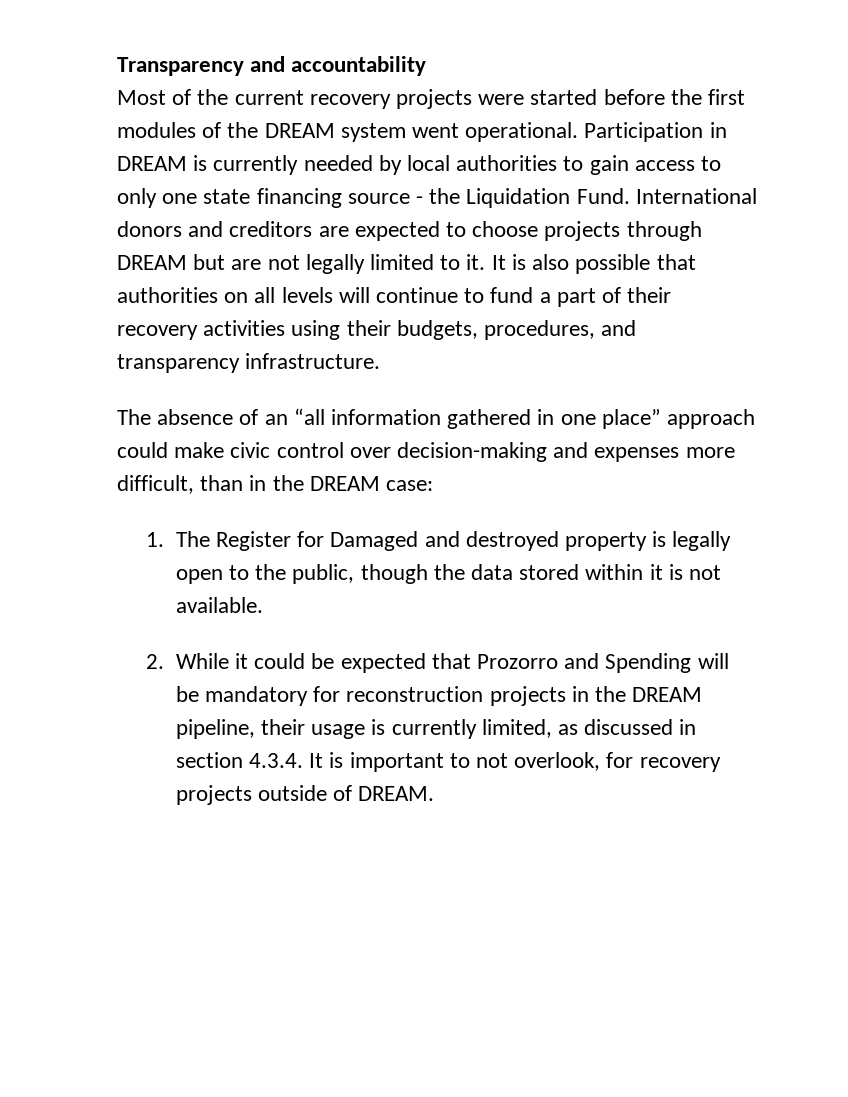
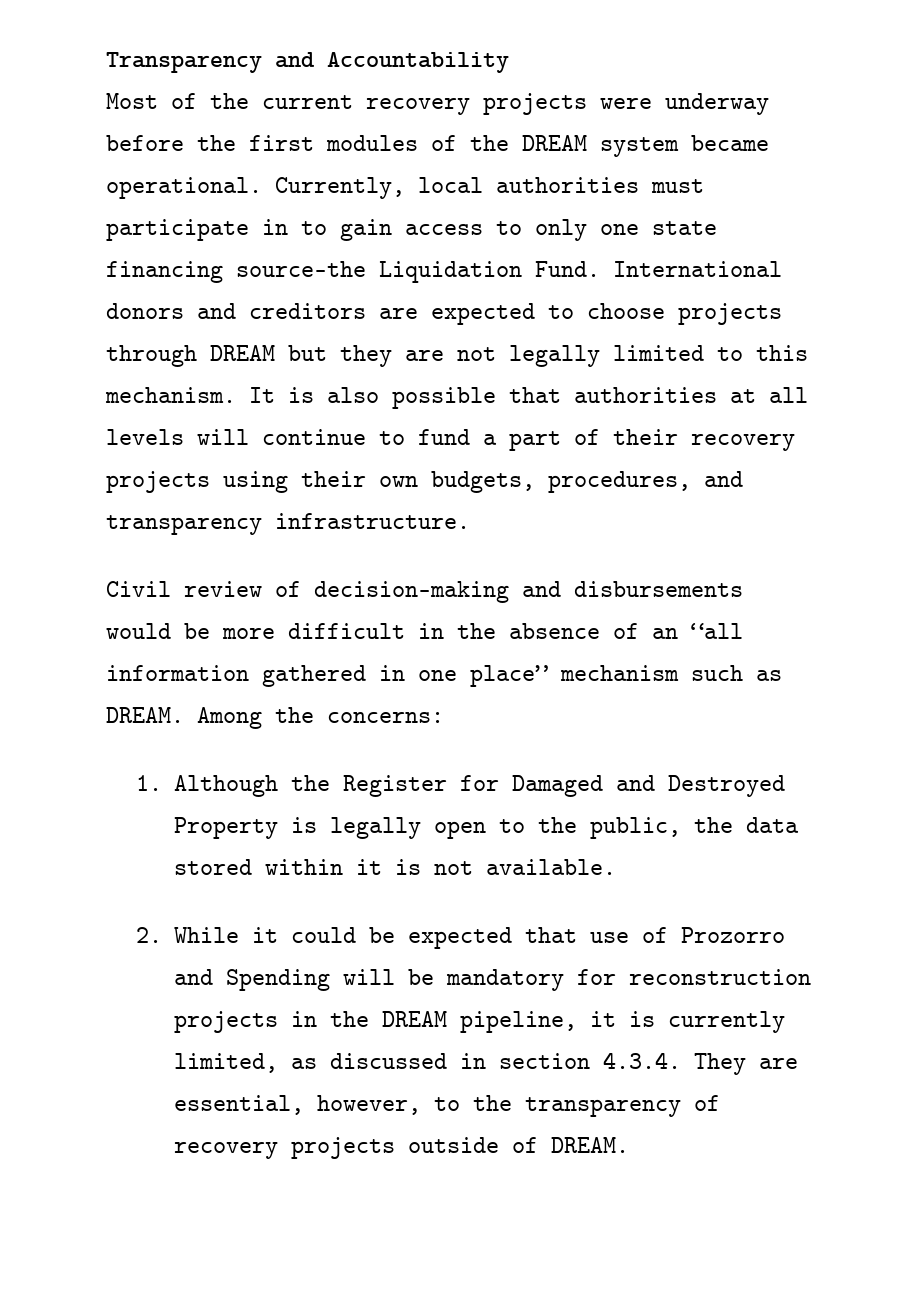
[291,56,427,76] accountability -> [327,52,509,73] Accountability
[530,89,598,105] started -> [665,93,769,115] underway
[412,122,727,142] [117,155,558,175] went operational. Participation in DREAM is currently needed by local authorities -> [691,135,769,151] [106,177,704,199] [106,219,288,241] became operational. Currently, local authorities must participate in
[347,188,461,204] source - the -> [236,261,366,277] source—the
(226, 262) none -> [340,345,392,367] they
[466,254,486,270] it. -> [756,345,808,361] [105,387,236,403] this mechanism.
[224,292,249,303] on -> [730,389,756,403] at
[203,320,286,336] activities -> [106,471,210,493] projects
(391, 328) none -> [379,476,418,487] own
[117,409,151,425] The -> [106,581,743,603] [106,623,496,639] Civil review of decision-making and disbursements would be more difficult in the
[667,409,756,429] [117,442,735,462] [117,475,434,494] approach could make civic control over decision-making and expenses more difficult, than in the DREAM case: -> [560,665,782,681] [106,707,444,729] mechanism such as DREAM. Among the concerns:
[175,531,210,547] The -> [174,775,331,797] Although the
[465,531,647,551] destroyed property -> [668,775,786,797] [174,817,279,839] Destroyed Property
[360,564,428,584] though -> (682, 828) none
(471, 661) none -> [590,927,669,943] use of
[260,719,366,739] their usage -> [590,1011,617,1027] it
[309,752,634,772] It is important to not overlook, for -> [694,1053,799,1075] [174,1095,721,1117] They are essential, however, to the transparency of

